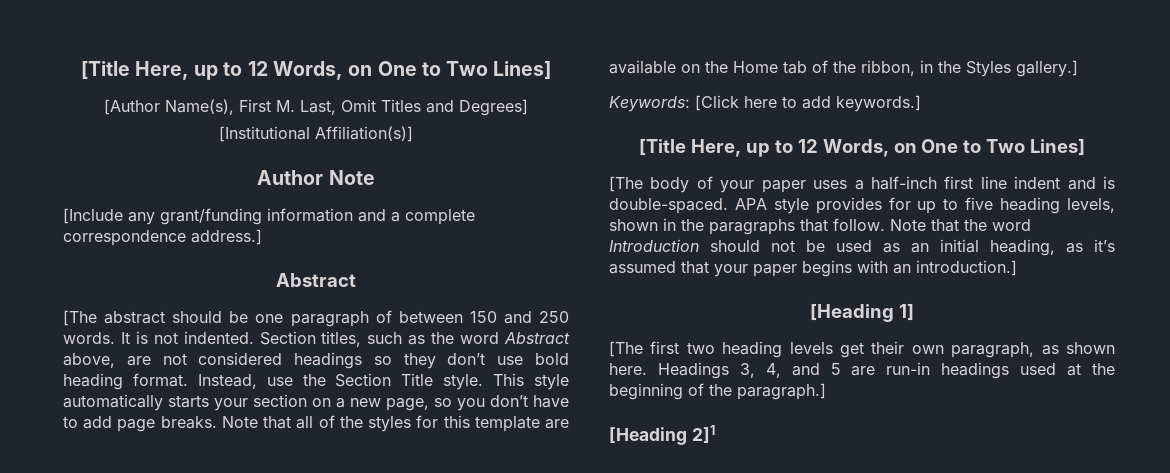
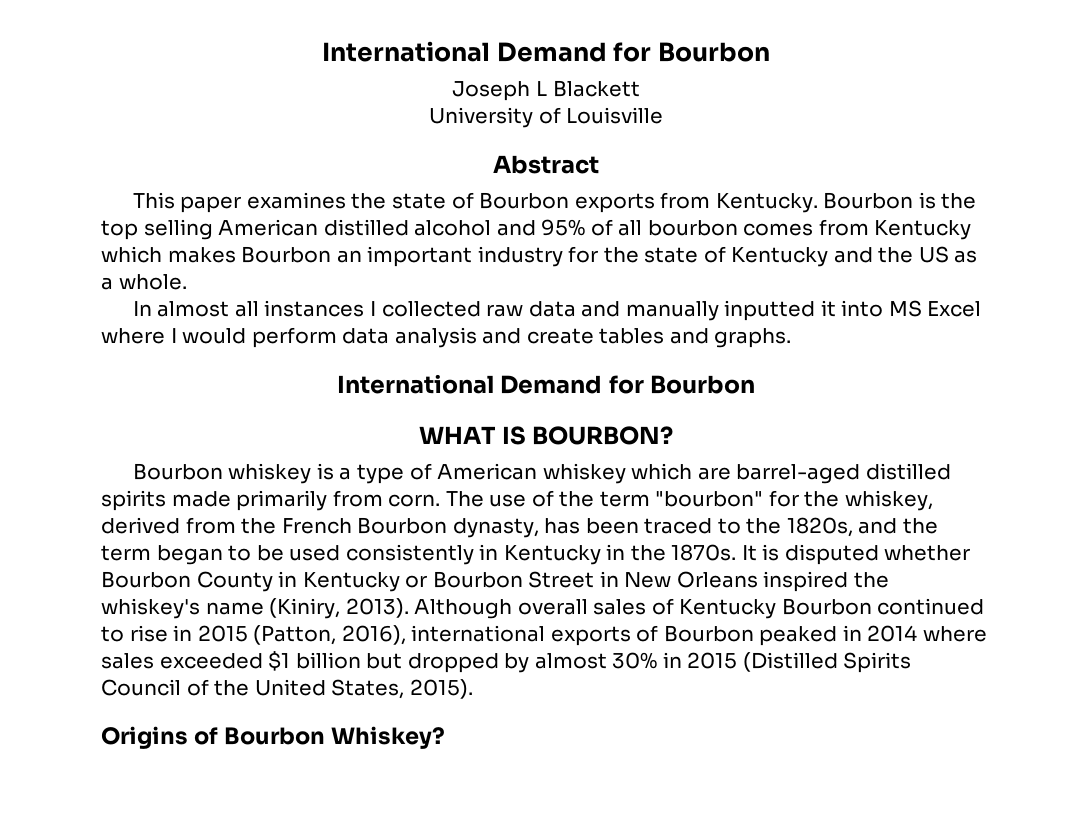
[80,61,552,80] [104,99,528,116] [219,126,413,142] [257,170,375,185] [63,208,475,225] [63,229,262,246] [276,273,356,287] [63,310,570,327] [63,331,571,347] [63,352,569,369] [63,373,570,390] [63,394,569,411] [63,415,569,432] [609,60,1078,77] [609,95,921,112] [638,138,1086,157] [609,176,1115,193] [609,197,1115,214] [609,218,1031,235] [609,239,1115,256] [609,260,1017,277] [810,303,914,322] [609,341,1115,358] [609,362,1115,379] [609,383,826,400] [609,425,715,445] [Title Here, up to 12 Words, on One to Two Lines] // [Author Name(s), First M. Last, Omit Titles and Degrees] // [Institutional Affiliation(s)] // Author Note // [Include any grant/funding information and a complete correspondence address.] // Abstract // [The abstract should be one paragraph of between 150 and 250 words. It is not indented. Section titles, such as the word Abstract above, are not considered headings so they don’t use bold heading format. Instead, use the Section Title style. This style automatically starts your section on a new page, so you don’t have to add page breaks. Note that all of the styles for this template are available on the Home tab of the ribbon, in the Styles gallery.] // Keywords: [Click here to add keywords.] // [Title Here, up to 12 Words, on One to Two Lines] // [The body of your paper uses a half-inch first line indent and is double-spaced. APA style provides for up to five heading levels, shown in the paragraphs that follow. Note that the word Introduction should not be used as an initial heading, as it’s assumed that your paper begins with an introduction.] // [Heading 1] // [The first two heading levels get their own paragraph, as shown here. Headings 3, 4, and 5 are run-in headings used at the beginning of the paragraph.] // [Heading 2]1 -> [321,41,771,62] [452,80,640,101] [428,107,664,128] [493,155,599,174] [132,192,977,213] [101,219,972,240] [101,246,978,267] [101,274,187,290] [132,300,982,321] [101,327,792,348] [336,374,756,394] [418,426,674,445] [132,463,951,484] [101,490,933,511] [101,517,938,538] [101,544,971,565] [101,571,889,592] [101,598,985,619] [101,625,987,646] [101,651,912,673] [101,679,473,699] [101,726,446,749] International Demand for Bourbon // Joseph L Blackett // University of Louisville // Abstract // This paper examines the state of Bourbon exports from Kentucky. Bourbon is the top selling American distilled alcohol and 95% of all bourbon comes from Kentucky which makes Bourbon an important industry for the state of Kentucky and the US as a whole. // In almost all instances I collected raw data and manually inputted it into MS Excel where I would perform data analysis and create tables and graphs. // International Demand for Bourbon // WHAT IS BOURBON? // Bourbon whiskey is a type of American whiskey which are barrel-aged distilled spirits made primarily from corn. The use of the term "bourbon" for the whiskey, derived from the French Bourbon dynasty, has been traced to the 1820s, and the term began to be used consistently in Kentucky in the 1870s. It is disputed whether Bourbon County in Kentucky or Bourbon Street in New Orleans inspired the whiskey's name (Kiniry, 2013). Although overall sales of Kentucky Bourbon continued to rise in 2015 (Patton, 2016), international exports of Bourbon peaked in 2014 where sales exceeded $1 billion but dropped by almost 30% in 2015 (Distilled Spirits Council of the United States, 2015). // Origins of Bourbon Whiskey?

